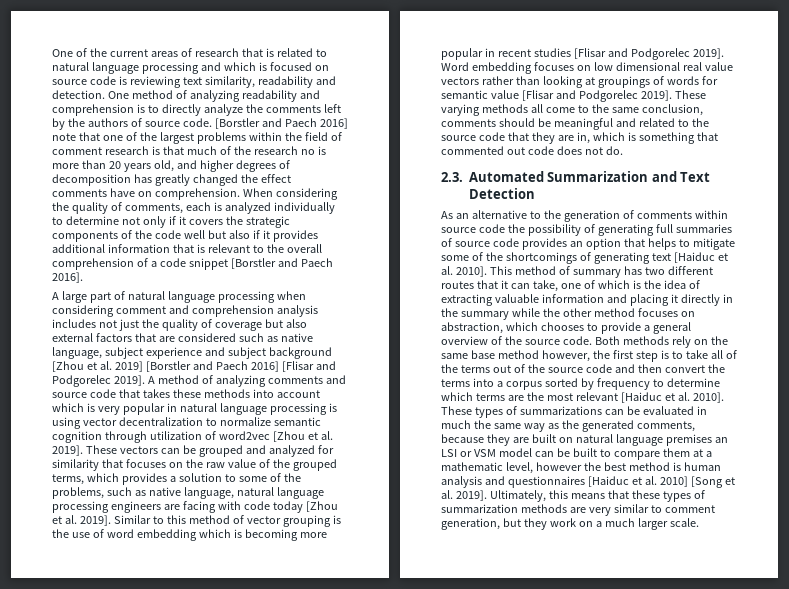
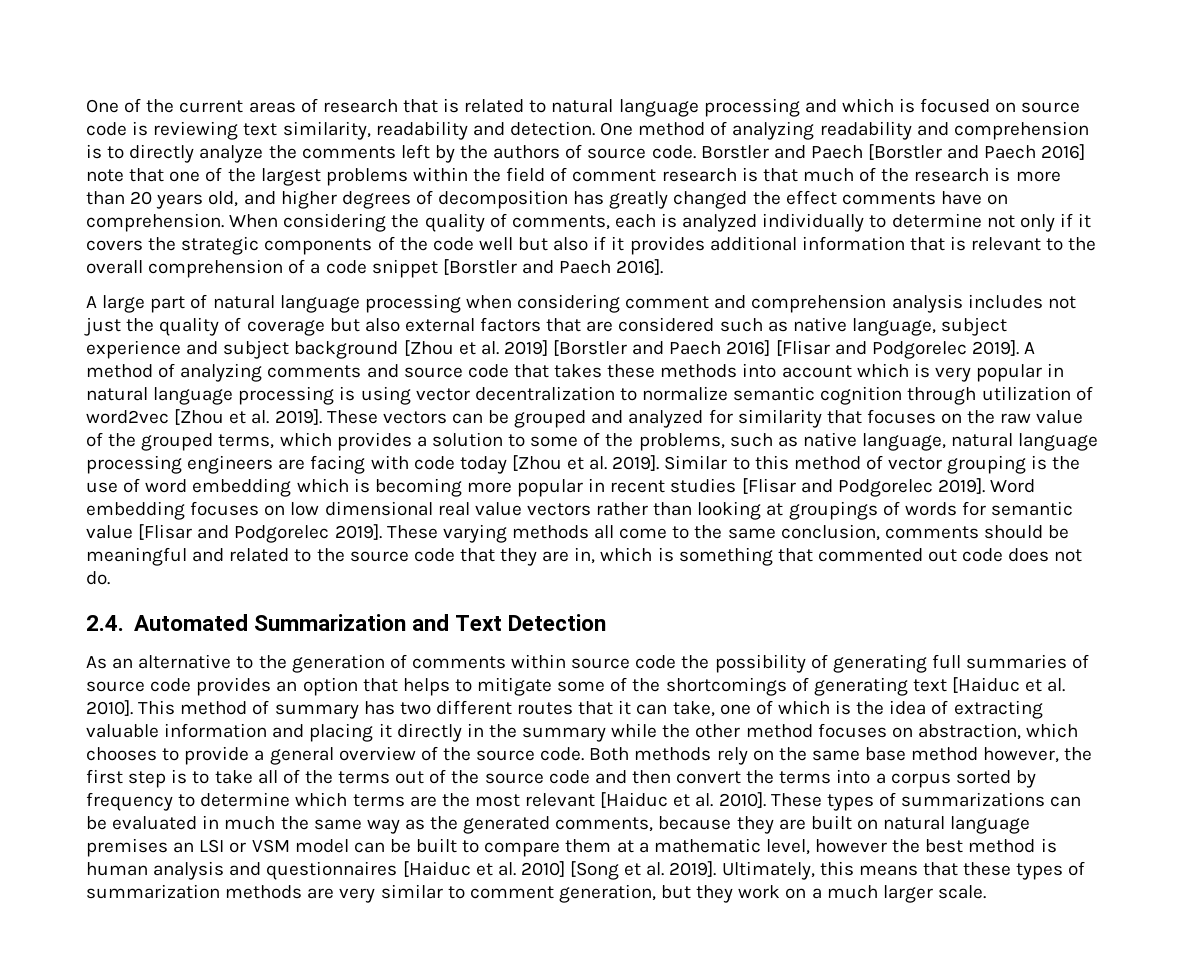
(212, 122) none -> [700,145,863,159] Borstler and Paech
[300,149,315,155] no -> (990, 175) none
[441,172,463,182] 2.3. -> [86,615,124,631] 2.4.

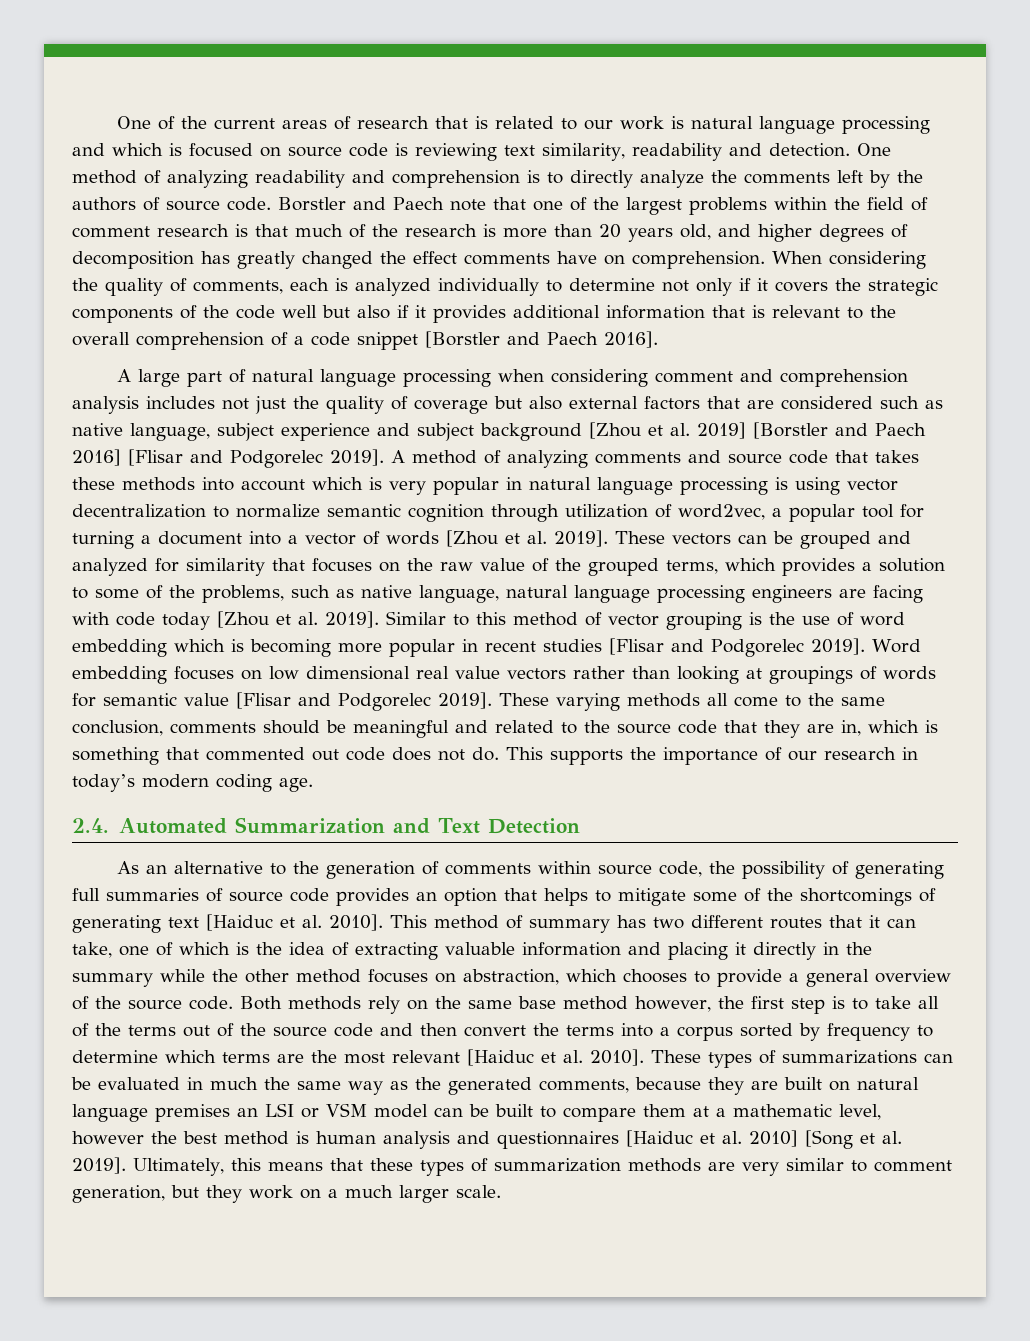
(547, 106) none -> [584,116,685,130] our work is
[868,144,1086,160] [Borstler and Paech 2016] -> (444, 203) none
[86,410,169,424] word2vec -> [678,504,924,522] [72,531,439,549] word2vec, a popular tool for turning a document into a vector of words
(110, 578) none -> [506,747,918,765] [72,774,313,792] This supports the importance of our research in today’s modern coding age.
[635,655,677,669] code -> [659,861,703,877] code,

